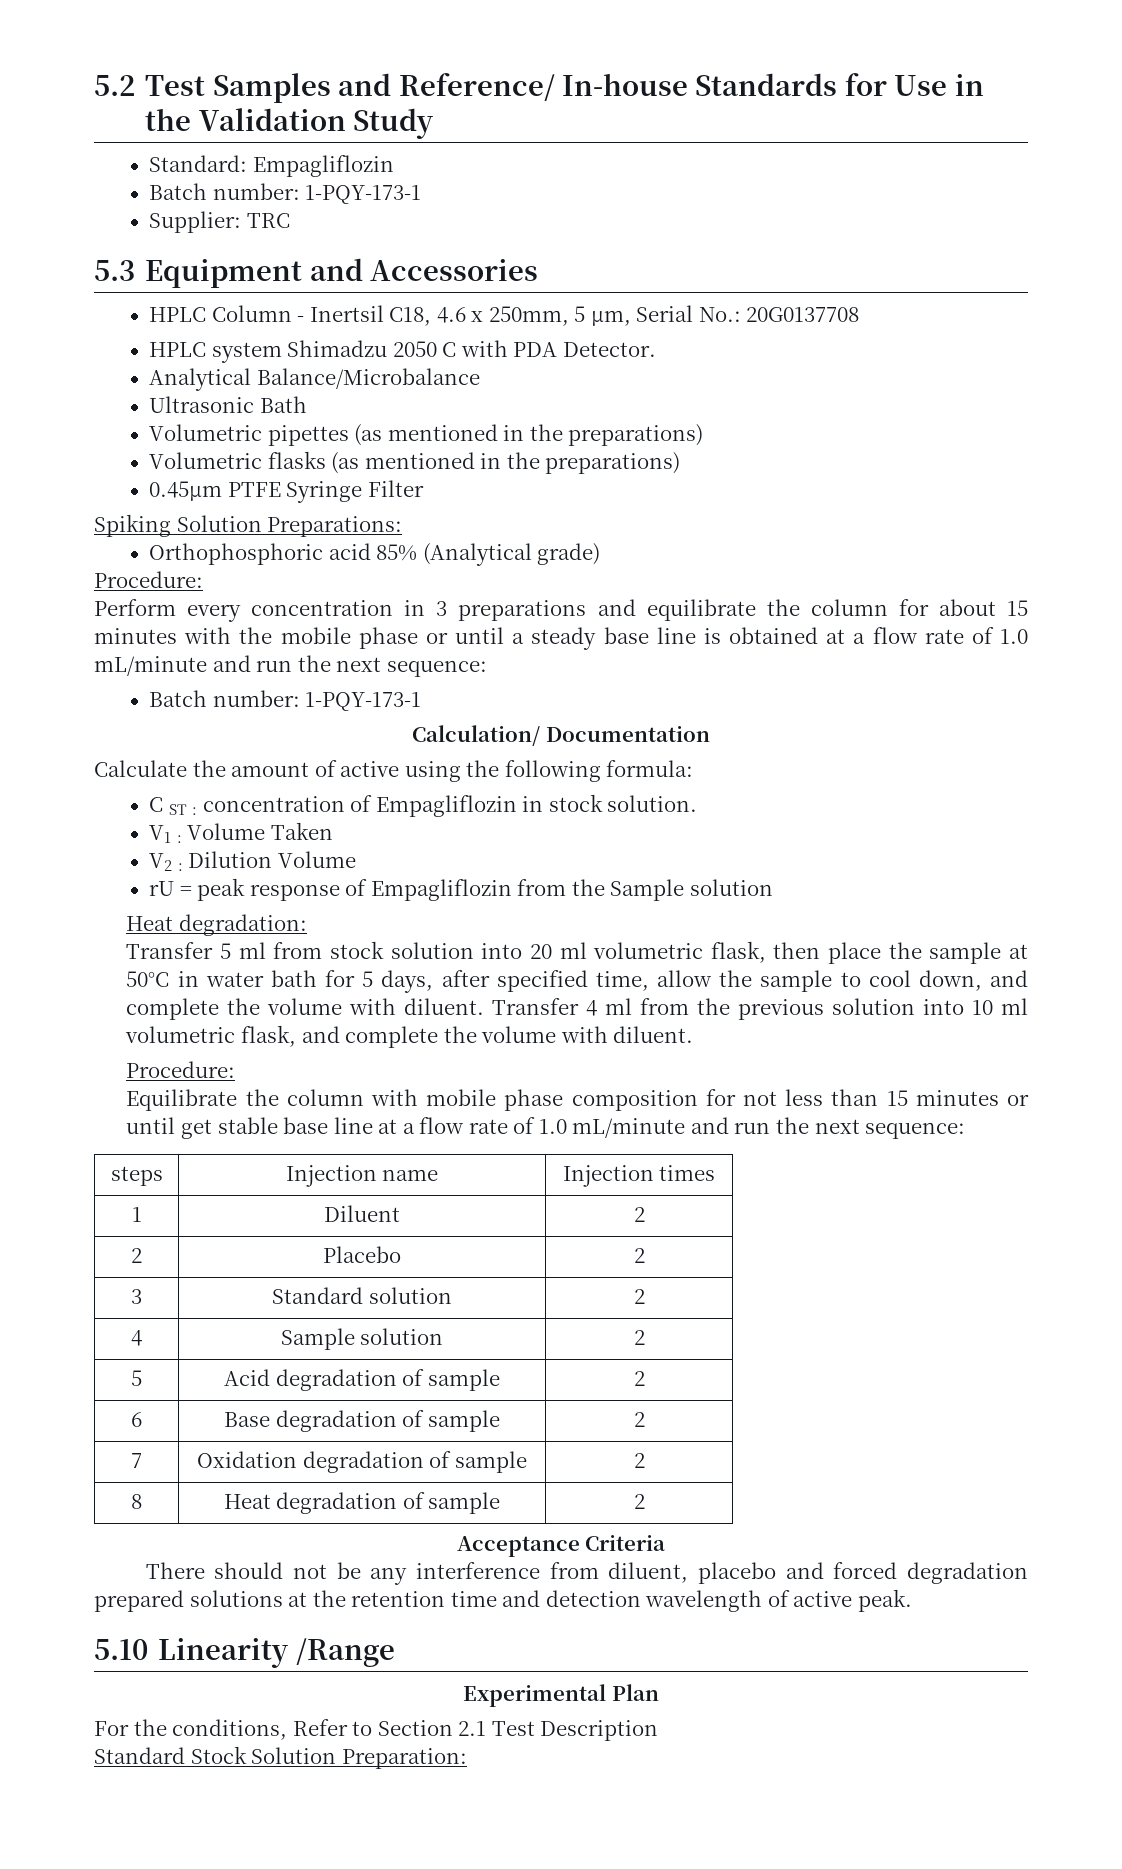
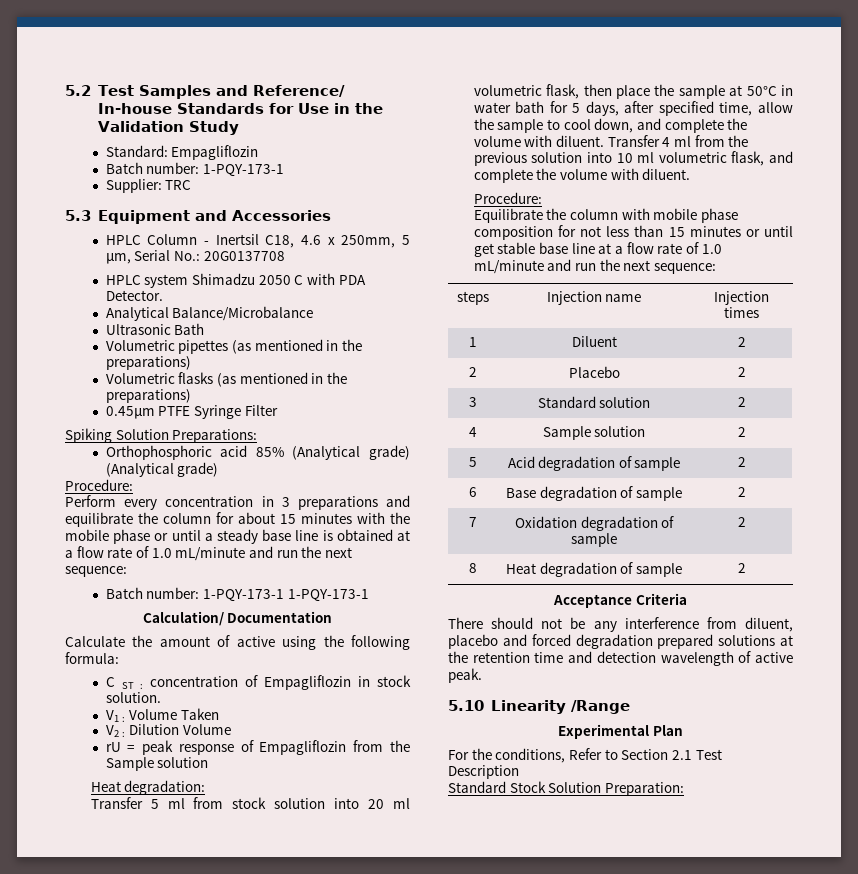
(601, 554) none -> [105,462,219,477] (Analytical grade)
(422, 701) none -> [287,589,369,602] 1-PQY-173-1

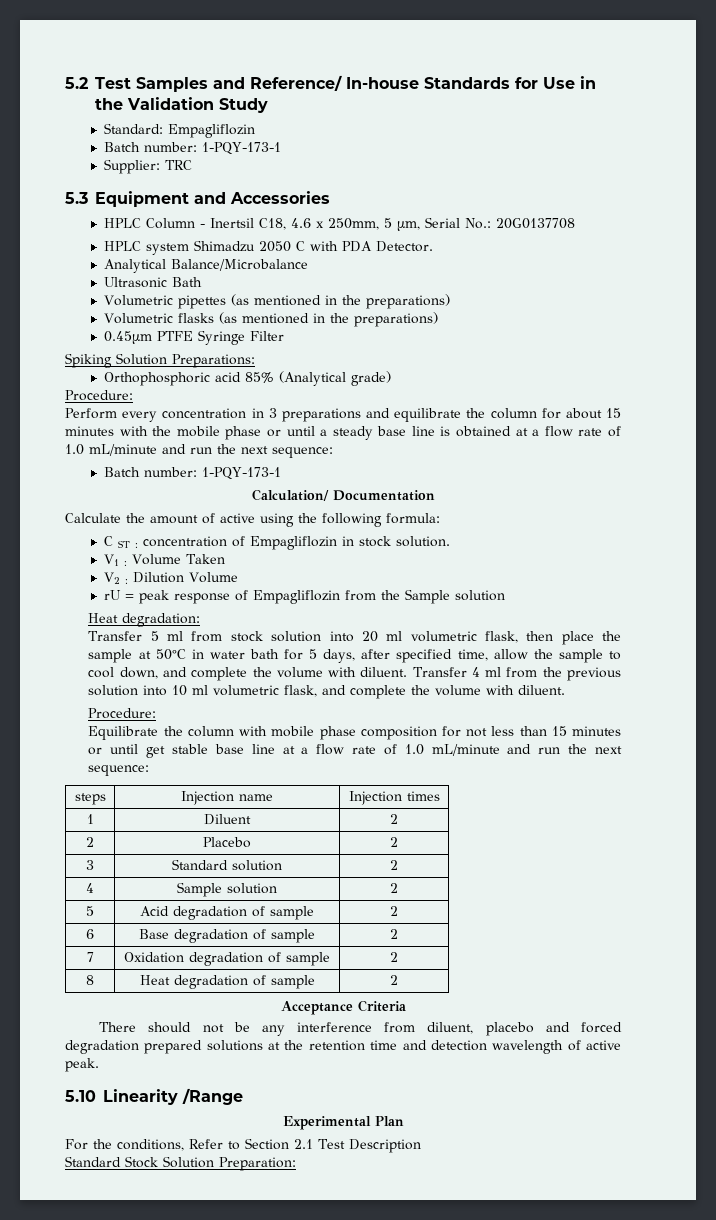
[105,462,219,477] (Analytical grade) -> (391, 378) none
[287,589,369,602] 1-PQY-173-1 -> (281, 473) none

